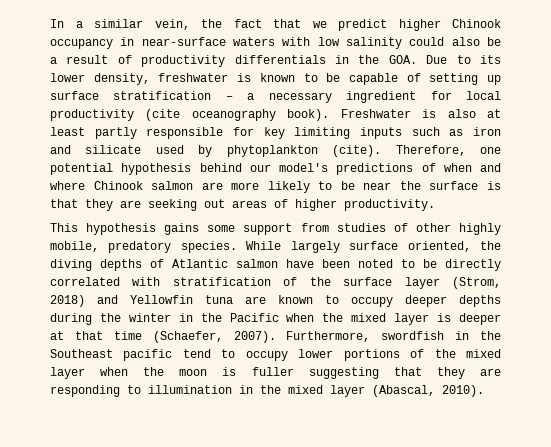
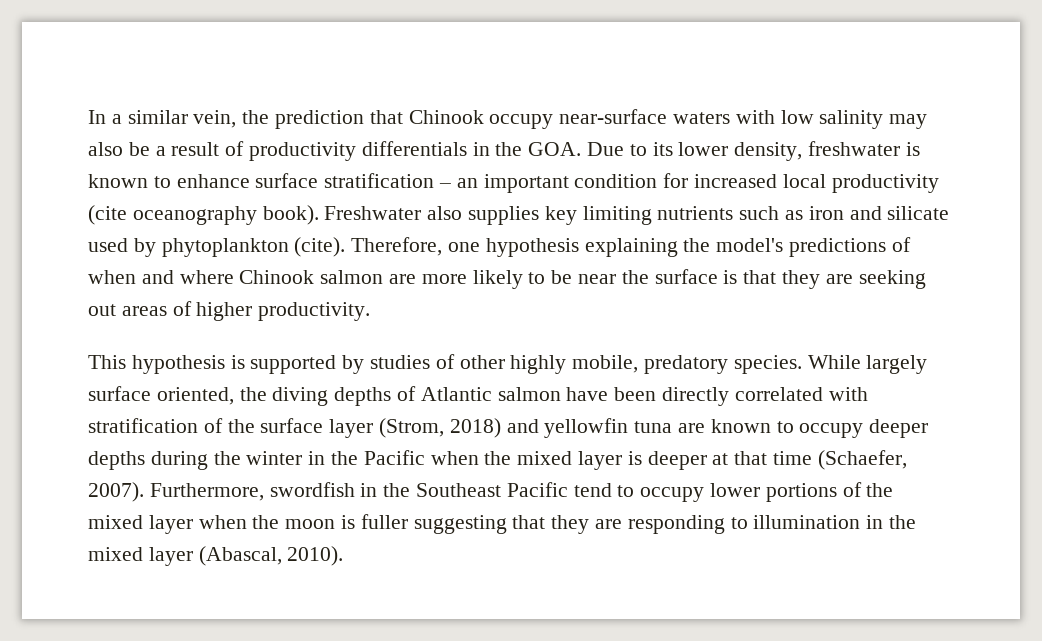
[233,19,501,31] [50,37,135,49] fact that we predict higher Chinook occupancy in -> [275,110,554,129] prediction that Chinook occupy
[409,37,445,46] could -> [889,114,928,129] may
[326,73,501,85] [50,91,452,103] be capable of setting up surface stratification – a necessary ingredient for -> [176,173,778,193] enhance surface stratification – an important condition for increased
[422,109,502,118] [50,127,254,139] is also at least partly responsible for -> [427,206,540,225] also supplies
[359,127,402,139] inputs -> [657,206,734,220] nutrients
[50,163,271,175] potential hypothesis behind our -> [485,238,711,257] hypothesis explaining the
[164,223,329,235] gains some support from -> [230,355,365,374] is supported by
[358,259,437,268] noted to be -> (657, 394) none
[130,295,193,304] Yellowfin -> [544,418,629,438] yellowfin
[123,349,173,361] pacific -> [506,482,568,497] Pacific

